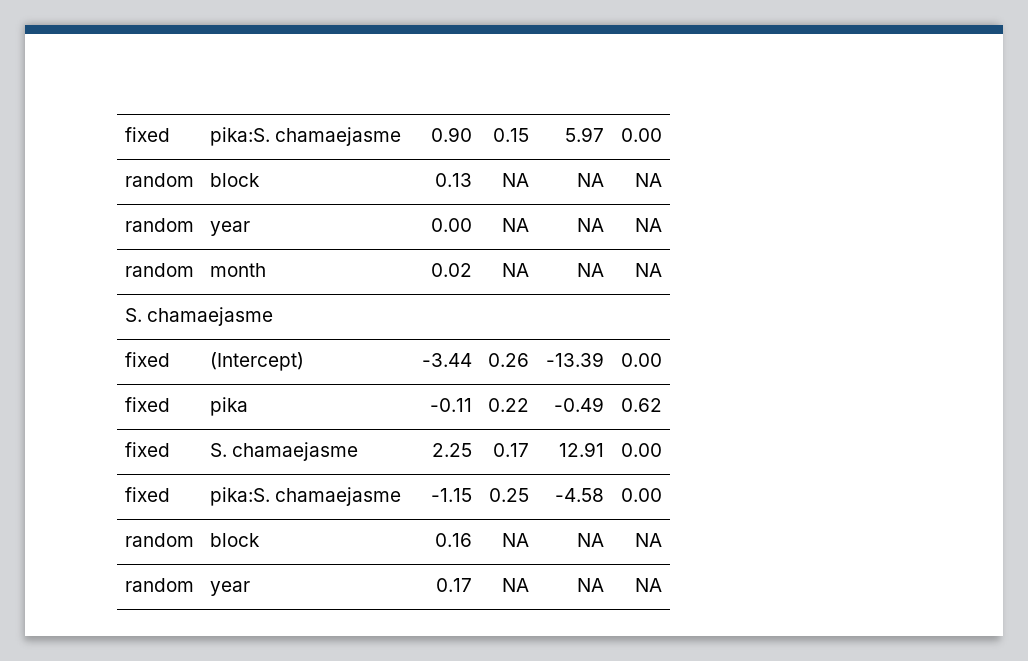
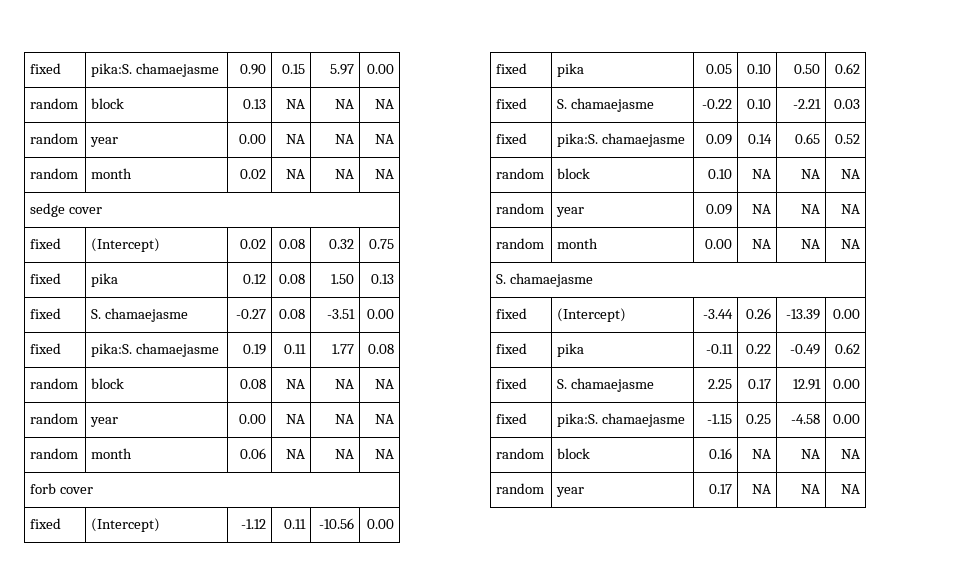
(663, 270) none -> [30,203,103,217] [30,238,62,249] [91,238,161,252] [239,239,266,249] [278,239,305,249] [328,239,354,249] [368,239,394,249] [30,273,62,284] [91,273,119,287] [242,274,266,284] [278,274,305,284] [330,274,354,284] [370,274,394,284] [30,308,62,319] [91,308,189,322] [235,309,266,319] [278,309,305,319] [326,309,355,319] [366,309,394,319] [30,343,62,354] [91,343,220,357] [242,344,266,355] [283,344,306,354] [331,344,354,354] [367,344,394,354] [30,378,79,389] [91,378,125,389] [239,379,266,389] [285,379,305,389] [334,379,354,389] [374,379,394,389] [30,413,79,424] [90,417,119,427] [238,414,266,424] [285,414,305,424] [334,414,354,424] [374,414,394,424] [30,448,79,459] [91,448,133,459] [239,448,266,459] [285,449,305,459] [334,449,354,459] [374,449,394,459] [30,483,94,494] [30,518,62,529] [91,518,161,532] [240,519,266,529] [283,519,306,529] [318,518,354,529] [366,519,394,529] [496,63,528,74] [557,63,585,77] [705,64,732,74] [746,64,771,74] [793,64,820,74] [834,63,860,74] [496,98,528,109] [557,98,655,112] [701,99,732,109] [746,99,771,109] [792,99,821,109] [833,99,860,109] [496,133,528,144] [557,133,686,147] [705,134,732,145] [747,134,772,144] [794,133,820,144] [834,134,860,144] [496,168,545,179] [557,168,591,179] [707,169,732,179] [751,169,771,179] [800,169,820,179] [840,169,860,179] [496,203,545,214] [556,207,585,217] [705,204,732,215] [751,204,771,214] [800,204,820,214] [840,204,860,214] [496,238,545,249] [557,238,599,249] [704,239,732,249] [751,239,771,249] [800,239,820,249] [840,239,860,249] // sedge cover // fixed | (Intercept) | 0.02 | 0.08 | 0.32 | 0.75 // fixed | pika | 0.12 | 0.08 | 1.50 | 0.13 // fixed | S. chamaejasme | -0.27 | 0.08 | -3.51 | 0.00 // fixed | pika:S. chamaejasme | 0.19 | 0.11 | 1.77 | 0.08 // random | block | 0.08 | NA | NA | NA // random | year | 0.00 | NA | NA | NA // random | month | 0.06 | NA | NA | NA // forb cover // fixed | (Intercept) | -1.12 | 0.11 | -10.56 | 0.00 // fixed | pika | 0.05 | 0.10 | 0.50 | 0.62 // fixed | S. chamaejasme | -0.22 | 0.10 | -2.21 | 0.03 // fixed | pika:S. chamaejasme | 0.09 | 0.14 | 0.65 | 0.52 // random | block | 0.10 | NA | NA | NA // random | year | 0.09 | NA | NA | NA // random | month | 0.00 | NA | NA | NA

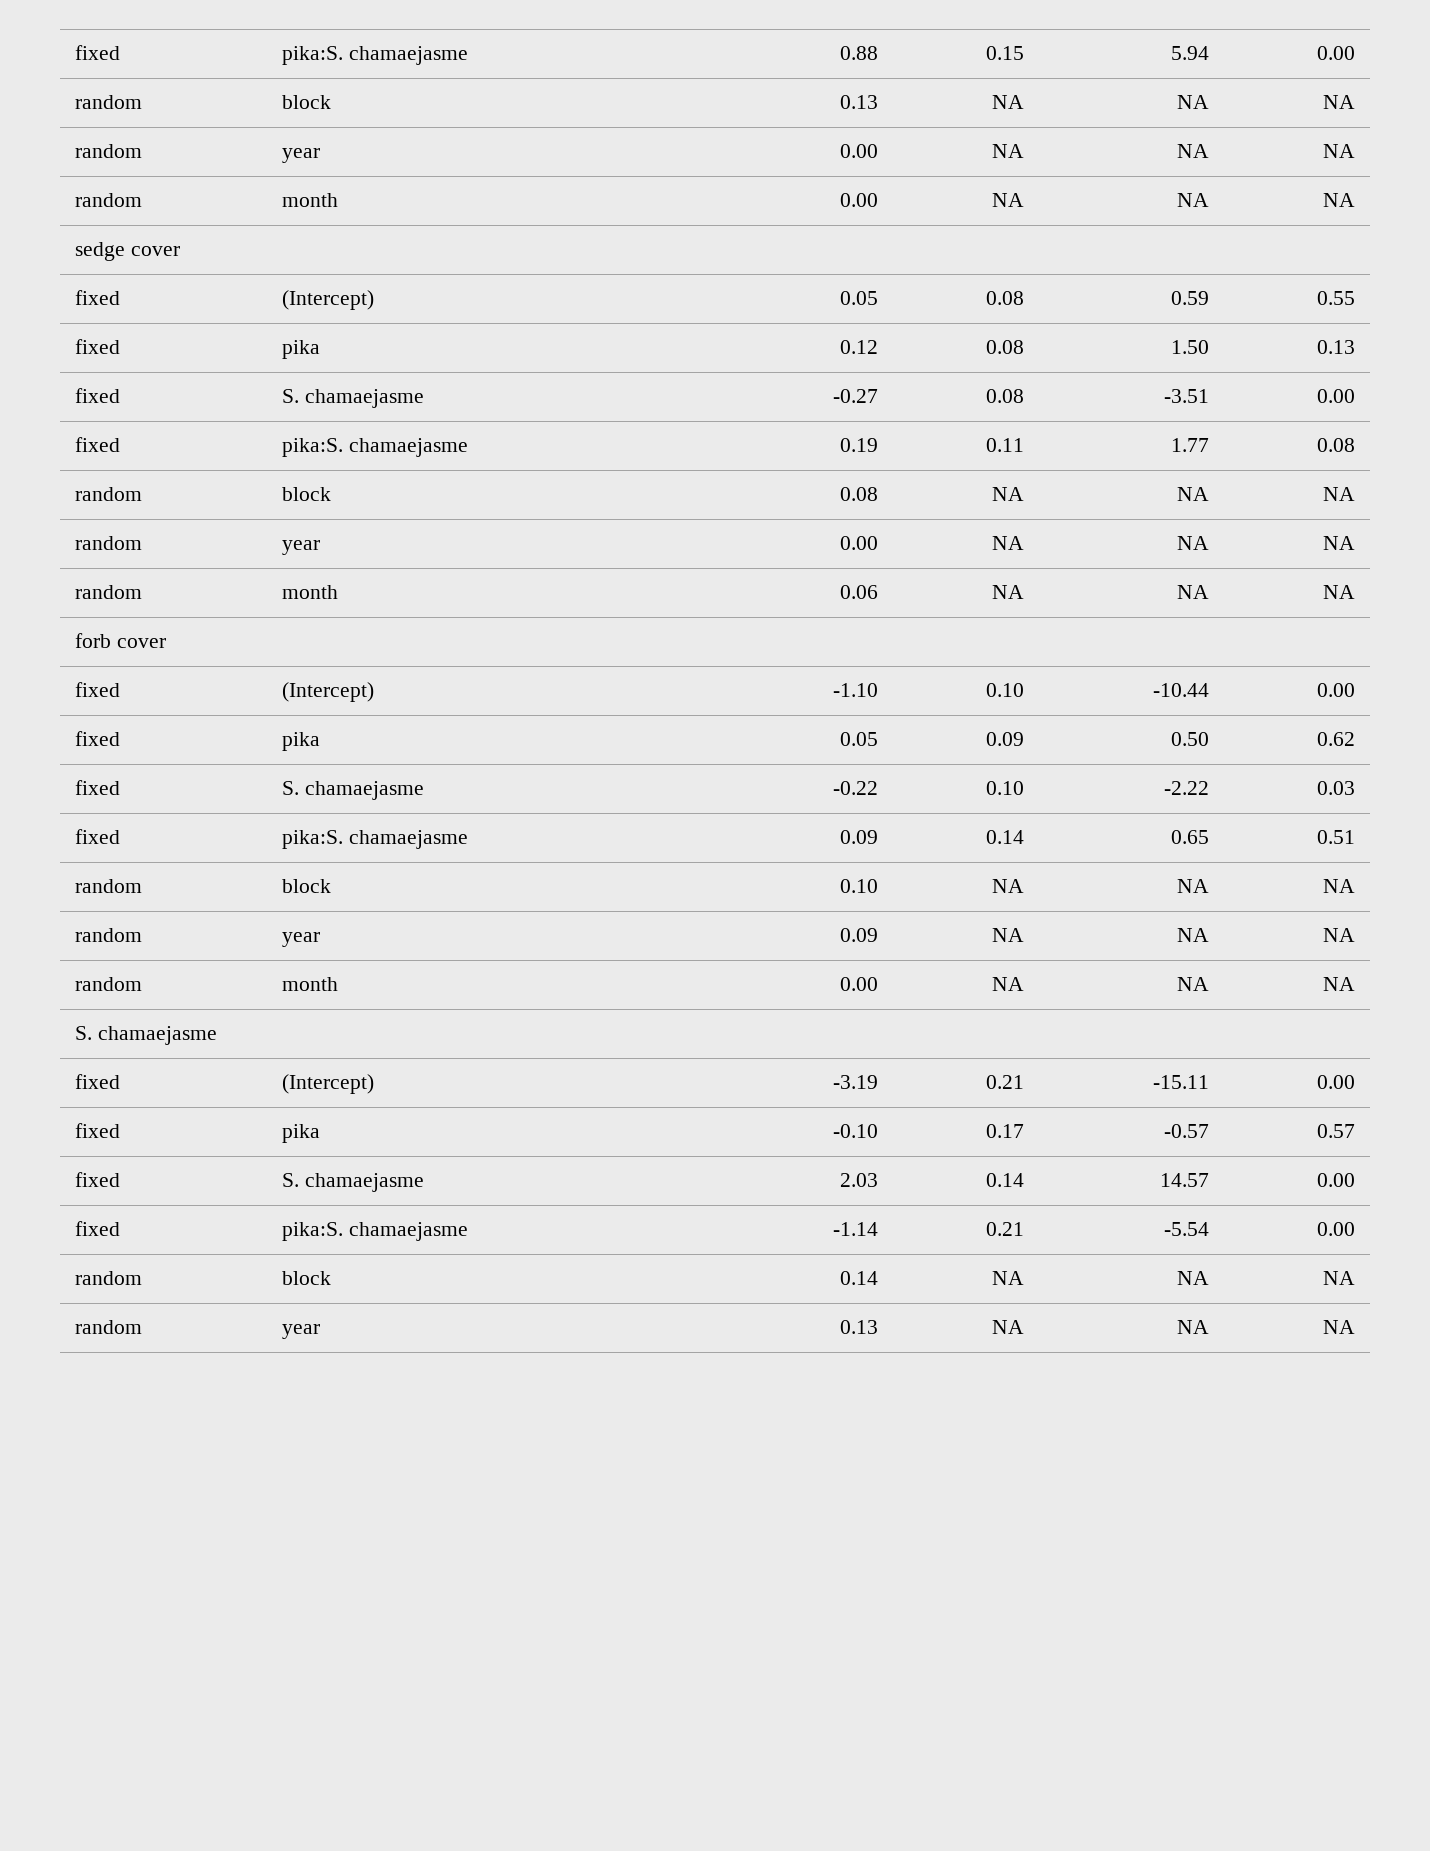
[30,63,62,74] [91,63,220,77] [239,64,266,75] fixed | pika:S. chamaejasme | 0.90 -> [74,45,120,60] [281,46,468,65] [840,46,879,60] fixed | pika:S. chamaejasme | 0.88
[329,64,354,75] 5.97 -> [1171,46,1210,60] 5.94
[239,169,266,179] 0.02 -> [840,193,879,207] 0.00
[239,239,266,249] [278,239,305,249] [328,239,354,249] [368,239,394,249] 0.02 | 0.08 | 0.32 | 0.75 -> [840,291,879,305] [986,291,1025,305] [1171,291,1210,305] [1317,291,1356,305] 0.05 | 0.08 | 0.59 | 0.55
[240,519,266,529] [283,519,306,529] [318,518,354,529] -1.12 | 0.11 | -10.56 -> [833,683,879,697] [986,683,1025,697] [1153,683,1210,697] -1.10 | 0.10 | -10.44
[746,64,771,74] 0.10 -> [986,732,1025,746] 0.09
[792,99,821,109] -2.21 -> [1164,781,1210,795] -2.22
[834,134,860,144] 0.52 -> [1317,830,1356,844] 0.51
[702,309,733,319] [745,308,771,319] [785,309,820,320] [832,309,860,319] [496,343,528,354] [557,343,585,357] [705,344,733,354] [745,344,771,354] [789,344,820,355] [834,343,860,354] [496,378,528,389] [557,378,655,392] [707,379,732,389] [747,379,771,389] [792,379,821,390] [832,379,860,389] [496,413,528,424] [557,413,686,427] [706,414,732,424] [745,414,771,424] [790,414,820,424] [832,414,860,424] [496,448,545,459] [557,448,591,459] [708,448,732,459] [751,449,771,459] [800,449,820,459] [840,449,860,459] [496,483,545,494] [556,487,585,497] [708,484,732,494] -3.44 | 0.26 | -13.39 | 0.00 // fixed | pika | -0.11 | 0.22 | -0.49 | 0.62 // fixed | S. chamaejasme | 2.25 | 0.17 | 12.91 | 0.00 // fixed | pika:S. chamaejasme | -1.15 | 0.25 | -4.58 | 0.00 // random | block | 0.16 | NA | NA | NA // random | year | 0.17 -> [833,1075,879,1089] [986,1075,1025,1089] [1153,1075,1210,1089] [1317,1075,1356,1089] [74,1123,120,1138] [281,1124,320,1143] [833,1124,879,1138] [986,1124,1025,1138] [1164,1124,1210,1138] [1317,1124,1356,1138] [74,1172,120,1187] [281,1173,424,1192] [840,1173,879,1187] [986,1173,1025,1187] [1160,1173,1210,1187] [1317,1173,1356,1187] [74,1221,120,1236] [281,1222,468,1241] [833,1222,879,1236] [986,1222,1025,1236] [1164,1222,1210,1236] [1317,1222,1356,1236] [74,1271,142,1285] [281,1271,331,1285] [840,1271,879,1285] [992,1271,1025,1285] [1177,1271,1210,1285] [1323,1271,1356,1285] [74,1320,142,1334] [281,1324,320,1339] [840,1320,879,1334] -3.19 | 0.21 | -15.11 | 0.00 // fixed | pika | -0.10 | 0.17 | -0.57 | 0.57 // fixed | S. chamaejasme | 2.03 | 0.14 | 14.57 | 0.00 // fixed | pika:S. chamaejasme | -1.14 | 0.21 | -5.54 | 0.00 // random | block | 0.14 | NA | NA | NA // random | year | 0.13

